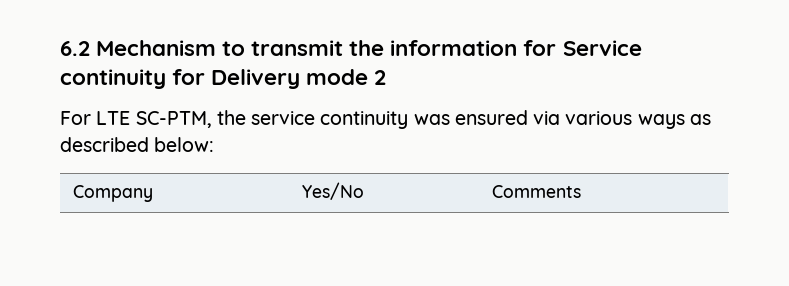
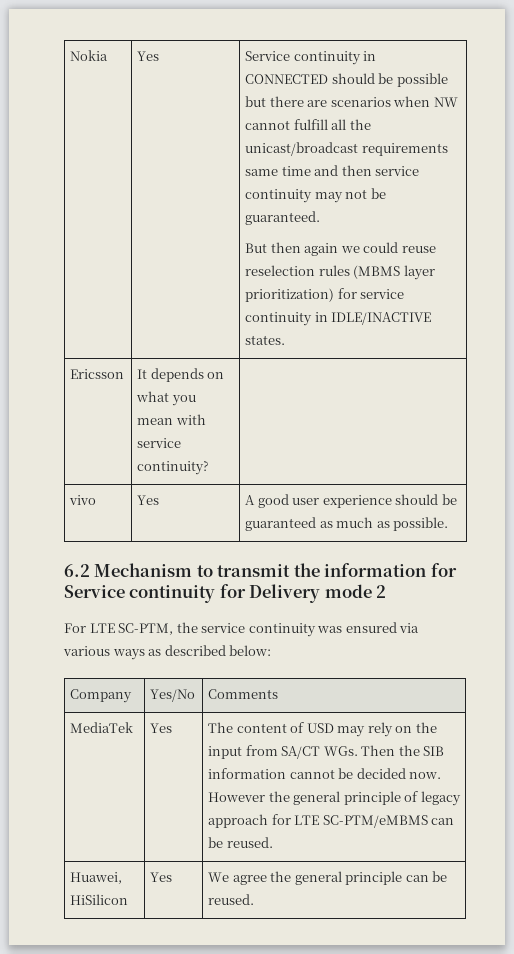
(60, 48) none -> [70,50,109,61] [137,51,160,61] [245,51,377,65] [245,73,448,87] [245,96,458,107] [245,119,371,130] [245,142,448,156] [245,165,420,176] [245,188,386,203] [245,211,321,225] [245,242,436,256] [245,265,435,280] [245,288,405,302] [245,312,432,326] [245,335,286,345] [70,369,125,379] [137,368,225,382] [136,391,196,406] [137,414,206,425] [137,438,182,448] [137,461,210,475] [69,495,97,505] [137,495,160,505] [245,494,457,508] [245,517,449,531] Nokia | Yes | Service continuity in CONNECTED should be possible but there are scenarios when NW cannot fulfill all the unicast/broadcast requirements same time and then service continuity may not be guaranteed. // But then again we could reuse reselection rules (MBMS layer prioritization) for service continuity in IDLE/INACTIVE states. // Ericsson | It depends on what you mean with service continuity? | // vivo | Yes | A good user experience should be guaranteed as much as possible. //
(581, 191) none -> [70,722,134,733] [150,723,173,733] [208,722,437,737] [208,745,445,759] [208,768,442,779] [208,791,461,806] [208,814,455,828] [208,837,273,848] [70,872,123,884] [70,894,129,905] [150,872,173,882] [208,871,448,885] [208,894,255,905] // MediaTek | Yes | The content of USD may rely on the input from SA/CT WGs. Then the SIB information cannot be decided now. However the general principle of legacy approach for LTE SC-PTM/eMBMS can be reused. // Huawei, HiSilicon | Yes | We agree the general principle can be reused.

